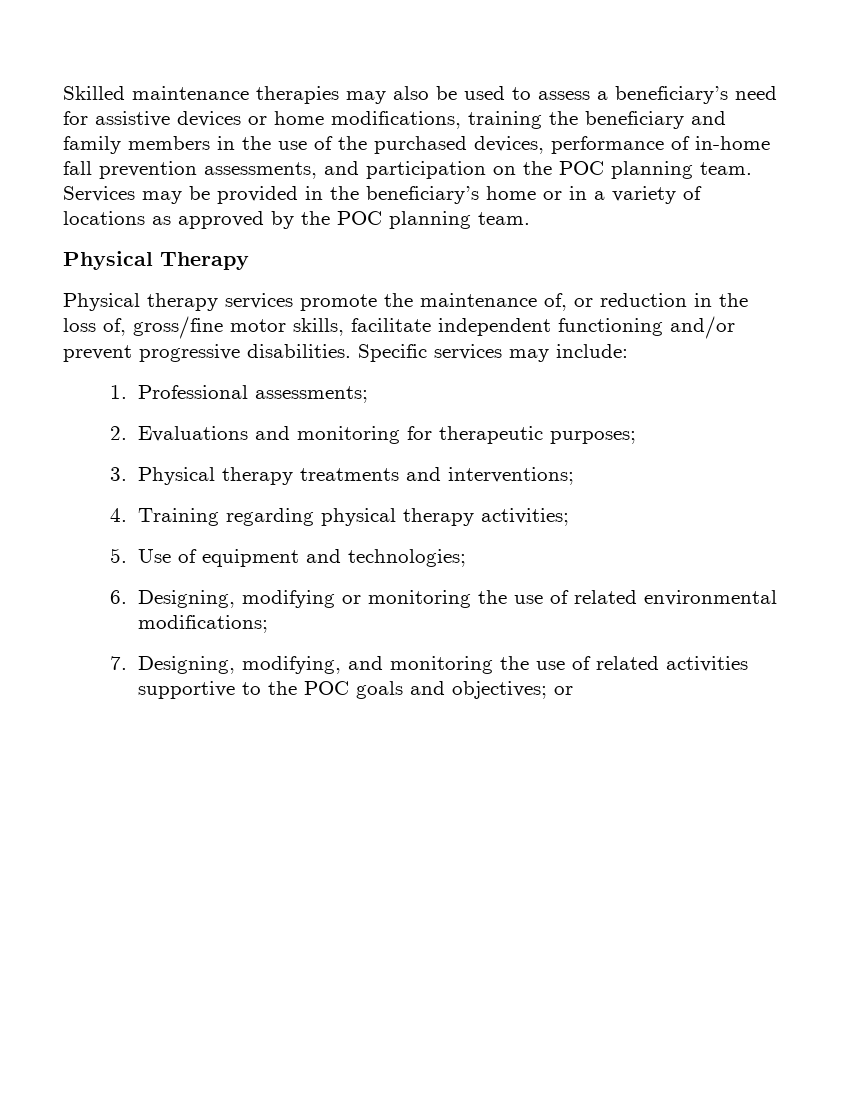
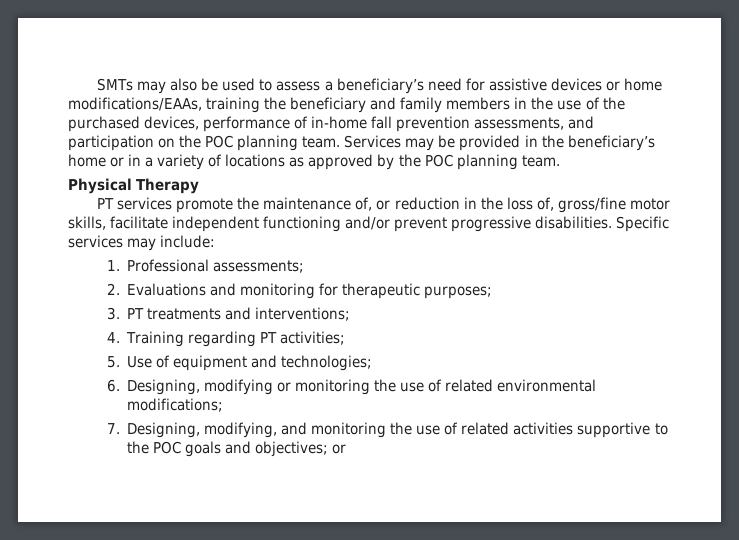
[63,86,339,104] Skilled maintenance therapies -> [97,78,134,91] SMTs
[331,111,461,129] modifications, -> [68,97,202,111] modifications/EAAs,
[63,293,218,311] Physical therapy -> [97,198,115,209] PT
[137,467,293,485] Physical therapy -> [127,308,145,319] PT
[320,508,474,526] physical therapy -> [260,332,278,343] PT

